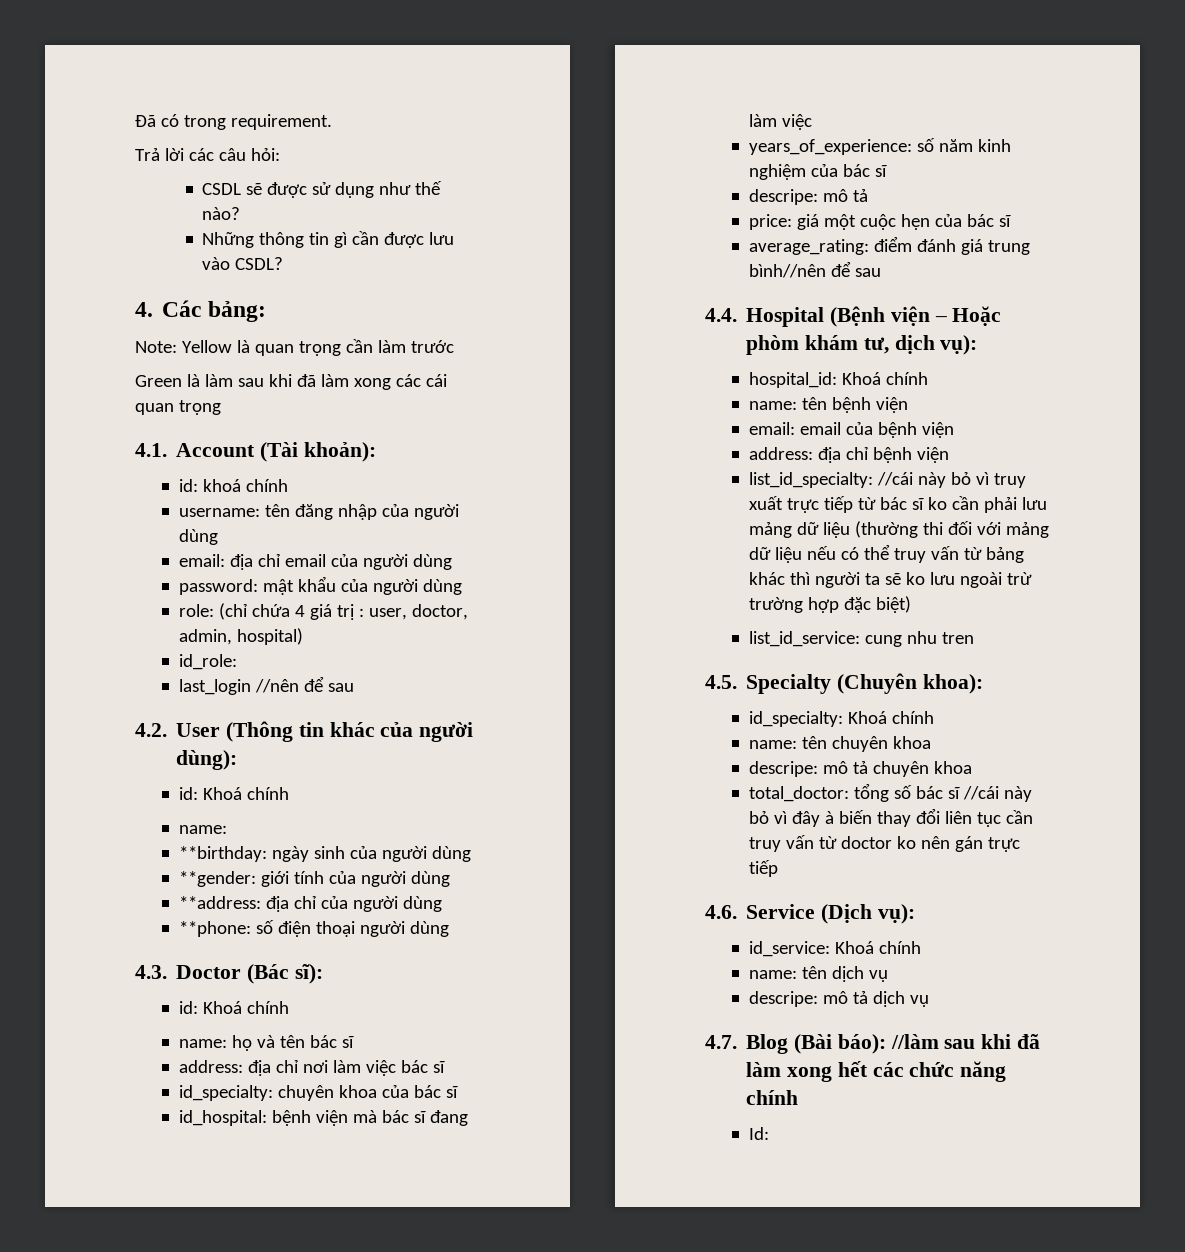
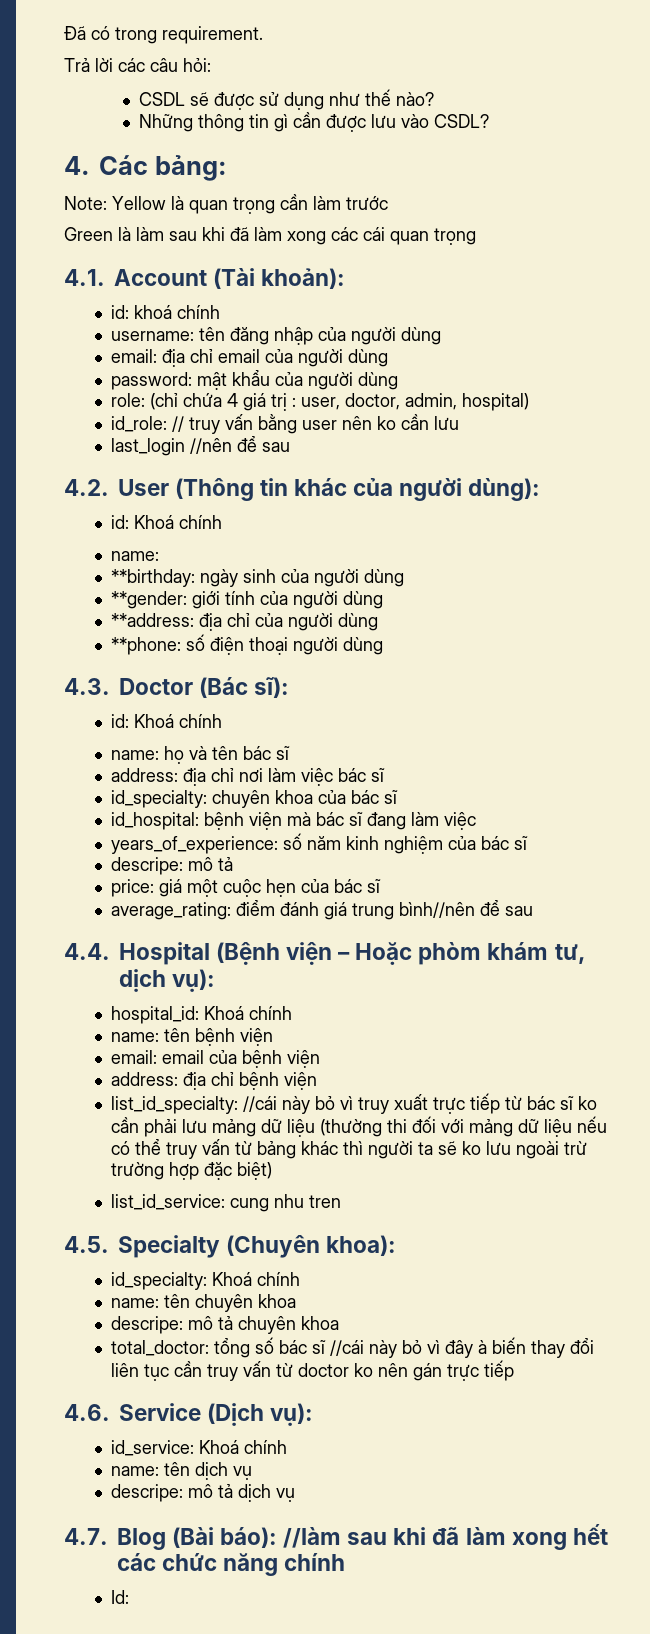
(237, 662) none -> [172,414,460,434] // truy vấn bằng user nên ko cần lưu

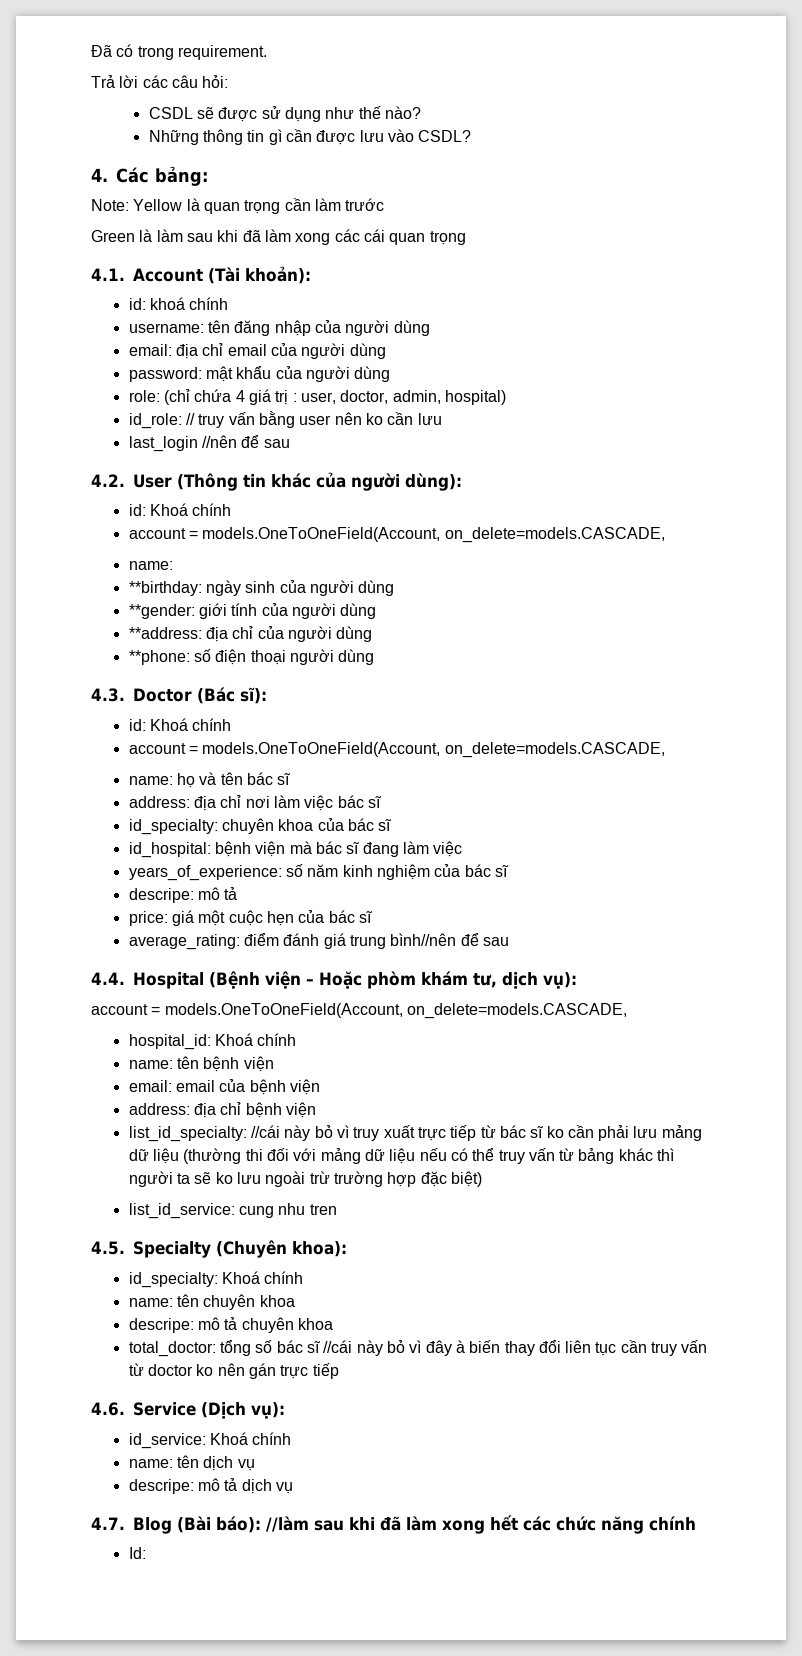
(223, 522) none -> [128,527,665,543] // account = models.OneToOneField(Account, on_delete=models.CASCADE,
(223, 721) none -> [128,742,665,758] // account = models.OneToOneField(Account, on_delete=models.CASCADE,
(216, 980) none -> [91,1003,627,1019] // account = models.OneToOneField(Account, on_delete=models.CASCADE,

